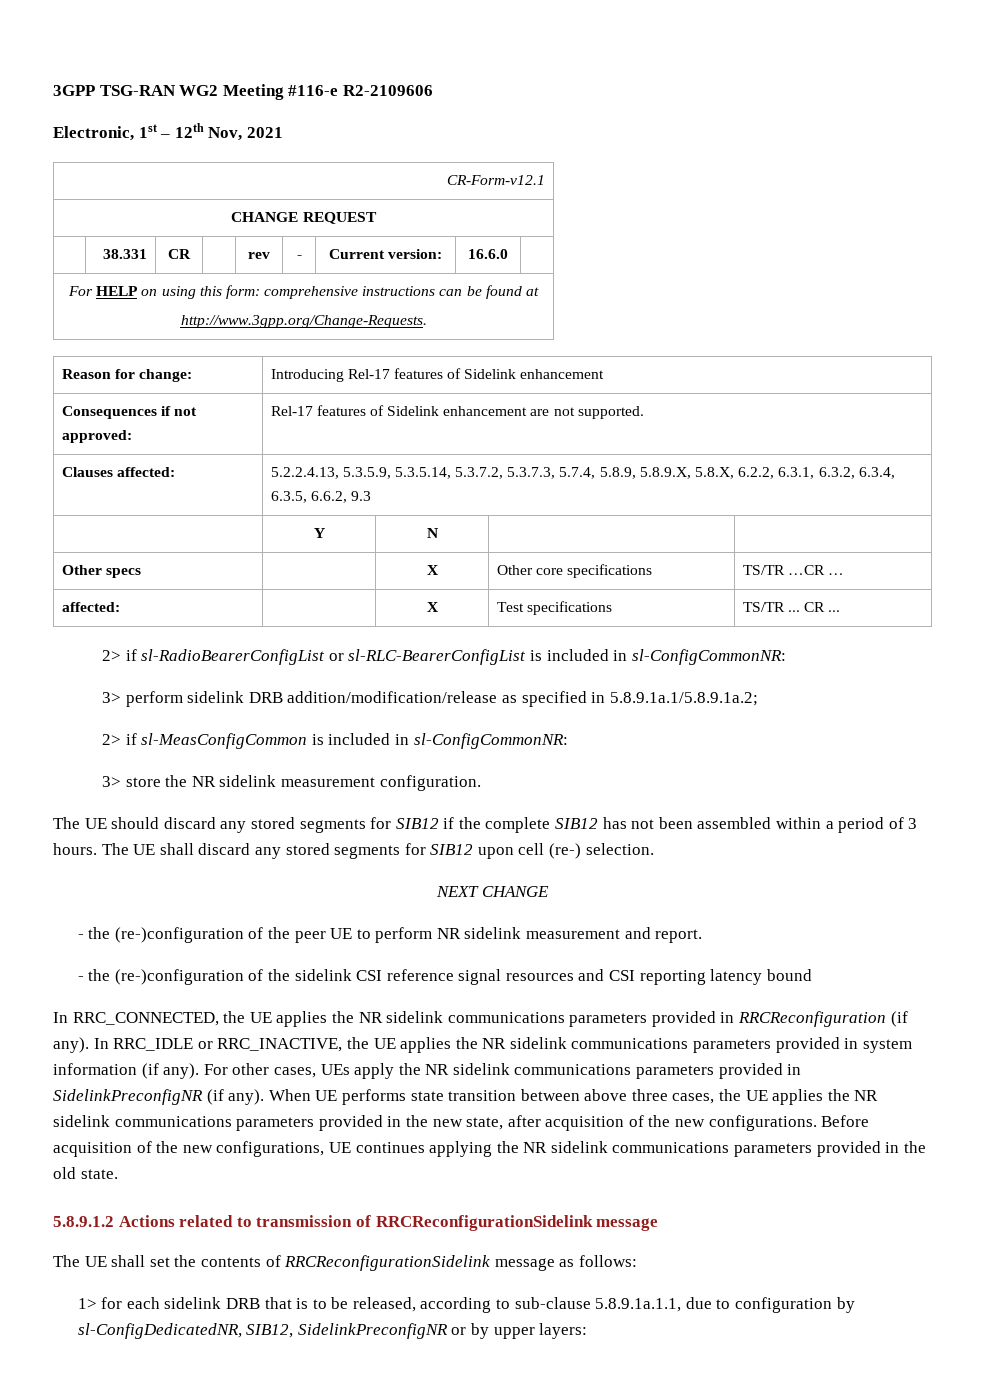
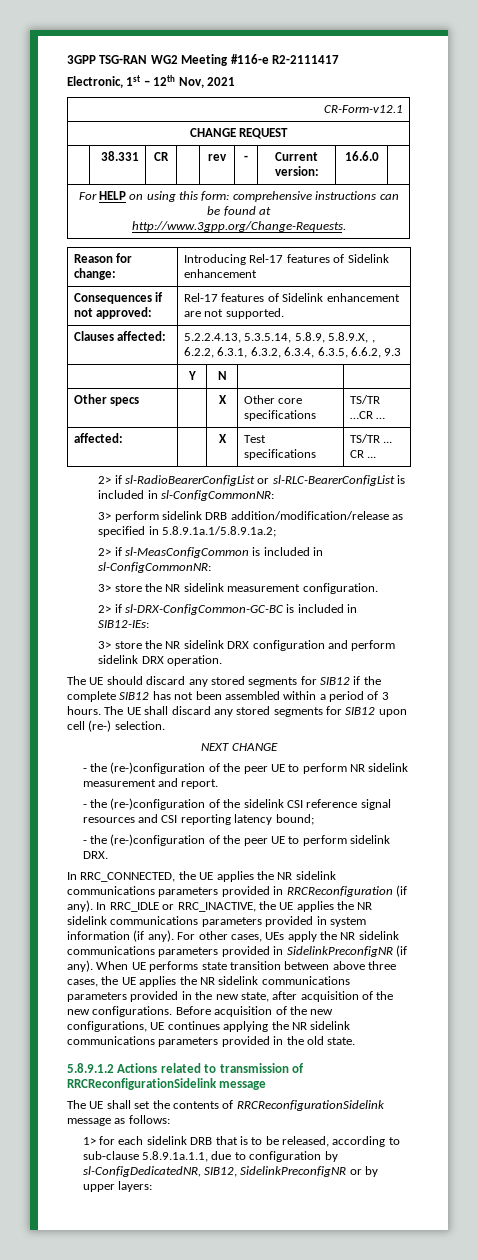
[342,85,433,96] R2-2109606 -> [271,55,339,64] R2-2111417
[342,467,596,479] 5.3.5.9, 5.3.5.14, 5.3.7.2, 5.3.7.3, 5.7.4, -> [244,333,292,343] 5.3.5.14,
[695,467,735,479] 5.8.X, -> [371,340,375,343] ,
(481, 783) none -> [98,604,358,615] [98,620,150,628] [98,640,396,651] [98,655,223,666] // 2> if sl-DRX-ConfigCommon-GC-BC is included in SIB12-IEs: // 3> store the NR sidelink DRX configuration and perform sidelink DRX operation.
[766,969,812,981] bound -> [275,814,314,825] [82,834,391,846] [82,851,108,859] bound; // - the (re-)configuration of the peer UE to perform sidelink DRX.

